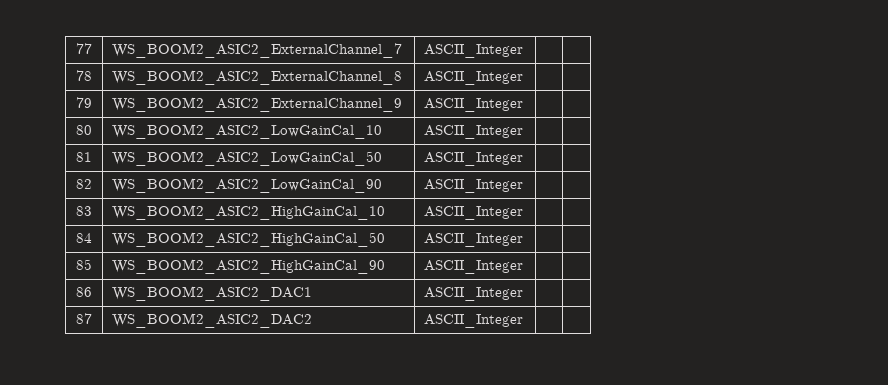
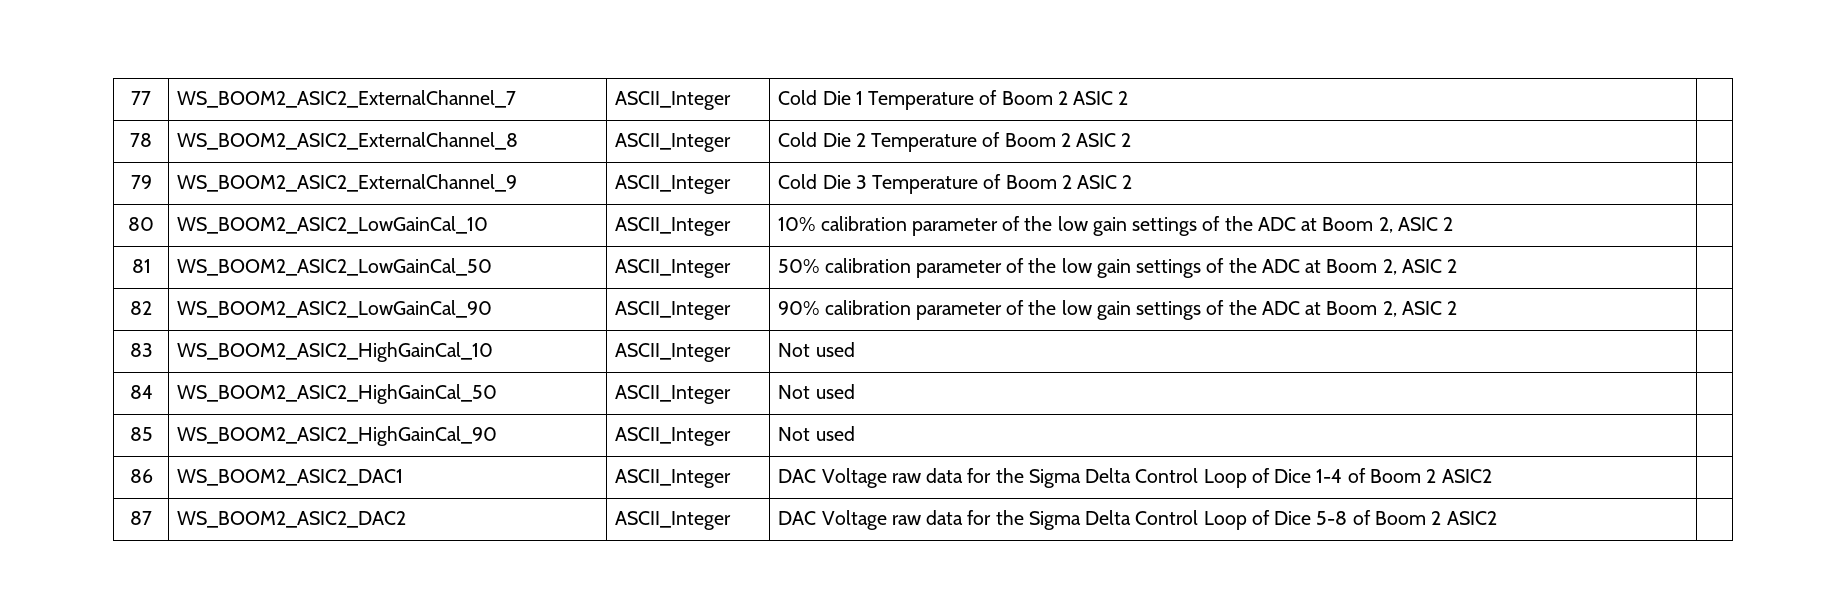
[76,70,92,81] [112,70,403,85] [424,71,524,85] [76,97,92,108] [112,97,403,112] [424,98,524,112] [76,125,92,135] [112,124,383,139] [424,125,524,139] [76,152,92,162] [112,151,383,166] [424,152,524,166] [76,179,92,189] [112,178,383,193] [424,179,524,193] | // 78 | WS_BOOM2_ASIC2_ExternalChannel_8 | ASCII_Integer | | // 79 | WS_BOOM2_ASIC2_ExternalChannel_9 | ASCII_Integer | | // 80 | WS_BOOM2_ASIC2_LowGainCal_10 | ASCII_Integer | | // 81 | WS_BOOM2_ASIC2_LowGainCal_50 | ASCII_Integer | | // 82 | WS_BOOM2_ASIC2_LowGainCal_90 | ASCII_Integer | -> [778,90,1129,110] [130,133,152,147] [177,132,519,150] [615,133,732,152] [778,132,1132,152] [130,175,152,189] [177,174,518,192] [615,175,732,194] [778,174,1133,194] [128,217,154,231] [177,216,489,234] [615,217,732,236] [778,216,1454,236] [131,259,151,273] [177,258,493,276] [615,259,732,278] [778,258,1458,278] [130,301,152,315] [177,300,493,318] [615,301,732,320] [778,300,1458,320] Cold Die 1 Temperature of Boom 2 ASIC 2 | // 78 | WS_BOOM2_ASIC2_ExternalChannel_8 | ASCII_Integer | Cold Die 2 Temperature of Boom 2 ASIC 2 | // 79 | WS_BOOM2_ASIC2_ExternalChannel_9 | ASCII_Integer | Cold Die 3 Temperature of Boom 2 ASIC 2 | // 80 | WS_BOOM2_ASIC2_LowGainCal_10 | ASCII_Integer | 10% calibration parameter of the low gain settings of the ADC at Boom 2, ASIC 2 | // 81 | WS_BOOM2_ASIC2_LowGainCal_50 | ASCII_Integer | 50% calibration parameter of the low gain settings of the ADC at Boom 2, ASIC 2 | // 82 | WS_BOOM2_ASIC2_LowGainCal_90 | ASCII_Integer | 90% calibration parameter of the low gain settings of the ADC at Boom 2, ASIC 2
(524, 213) none -> [778,342,855,357] Not used
(524, 240) none -> [778,384,855,399] Not used
(524, 267) none -> [778,426,855,441] Not used
[76,313,92,324] [112,313,313,328] [424,314,524,328] | // 87 | WS_BOOM2_ASIC2_DAC2 | ASCII_Integer | -> [778,468,1492,488] [130,511,152,525] [177,511,407,528] [615,511,732,530] [778,510,1497,530] DAC Voltage raw data for the Sigma Delta Control Loop of Dice 1-4 of Boom 2 ASIC2 | // 87 | WS_BOOM2_ASIC2_DAC2 | ASCII_Integer | DAC Voltage raw data for the Sigma Delta Control Loop of Dice 5-8 of Boom 2 ASIC2

